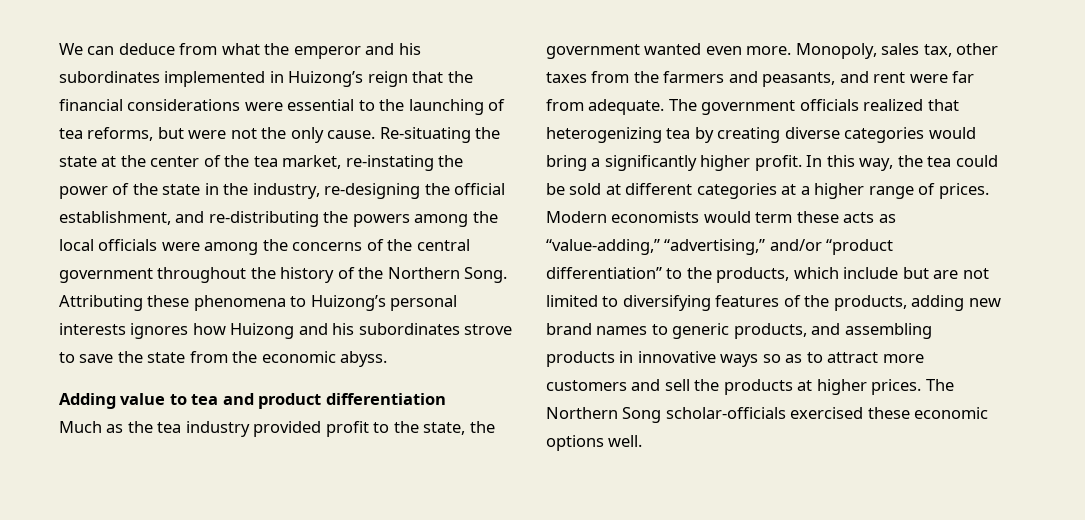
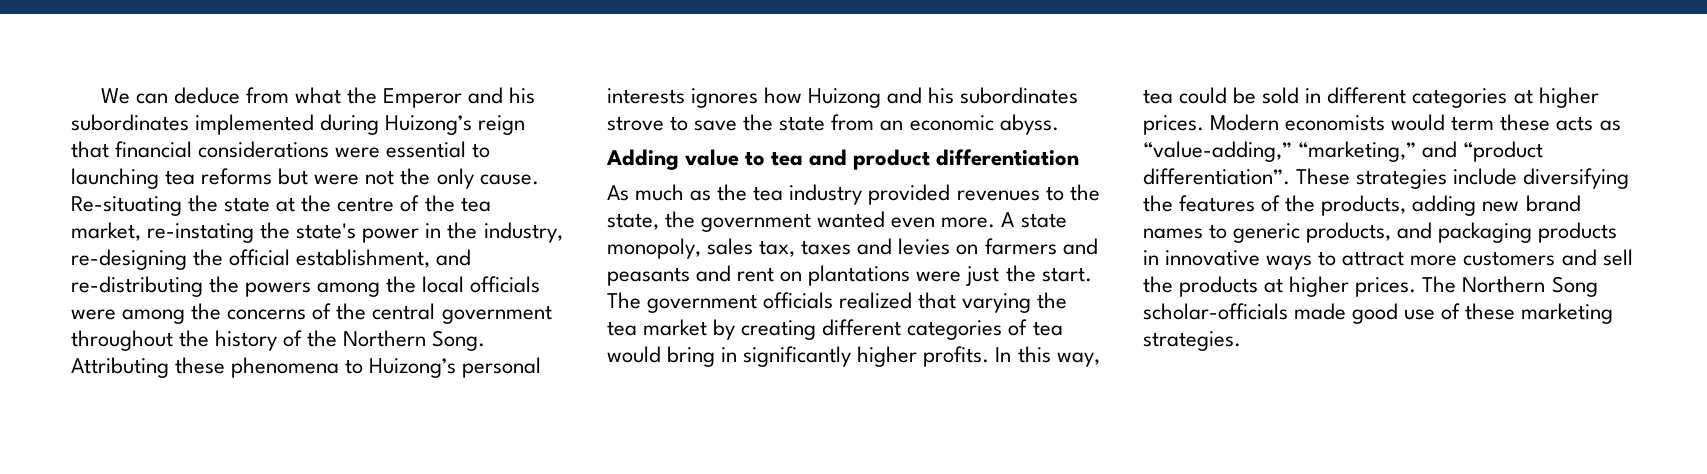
[293,46,361,59] emperor -> [383,88,463,108] Emperor
[269,71,284,83] in -> [320,114,380,135] during
[447,71,473,83] the -> (109, 149) none
[379,99,506,115] [59,127,154,141] the launching of tea reforms, -> [71,168,273,189] launching tea reforms
[150,156,200,167] center -> [337,197,395,212] centre
[59,183,201,199] power of the state -> [296,223,420,243] state's power
[232,351,258,363] the -> [880,120,904,131] an
[59,421,102,433] Much -> [607,184,685,201] As much
[325,421,369,437] profit -> [956,190,1040,201] revenues
[795,43,999,59] [546,71,659,83] Monopoly, sales tax, other taxes from the -> [1001,212,1067,228] [607,238,979,259] A state monopoly, sales tax, taxes and levies on
[762,72,836,87] peasants, -> [607,267,690,286] peasants
[909,71,975,83] [546,99,665,115] were far from adequate. -> [780,265,1092,286] on plantations were just the start.
[546,127,925,143] heterogenizing tea by creating diverse categories -> [962,292,1068,313] [607,319,1063,340] varying the tea market by creating different categories of tea
[591,158,601,167] a -> [721,347,738,362] in
[754,155,802,171] profit. -> [923,346,990,367] profits.
[897,155,923,167] the -> (1100, 359) none
[605,184,621,195] at -> [1305,88,1322,103] in
[800,183,936,199] a higher range of -> [1538,87,1599,108] higher
[664,239,894,255] [546,267,989,283] [546,295,711,311] “advertising,” and/or “product differentiation” to the products, which include but are not limited to diversifying -> [1298,141,1544,162] [1143,168,1630,189] [1143,195,1173,212] “marketing,” and “product differentiation”. These strategies include diversifying the
[844,323,932,339] assembling -> [1438,222,1533,243] packaging
[762,354,803,363] so as -> (1313, 262) none
[790,407,989,419] [546,435,643,451] exercised these economic options well. -> [1294,303,1614,324] [1143,331,1241,351] made good use of these marketing strategies.

